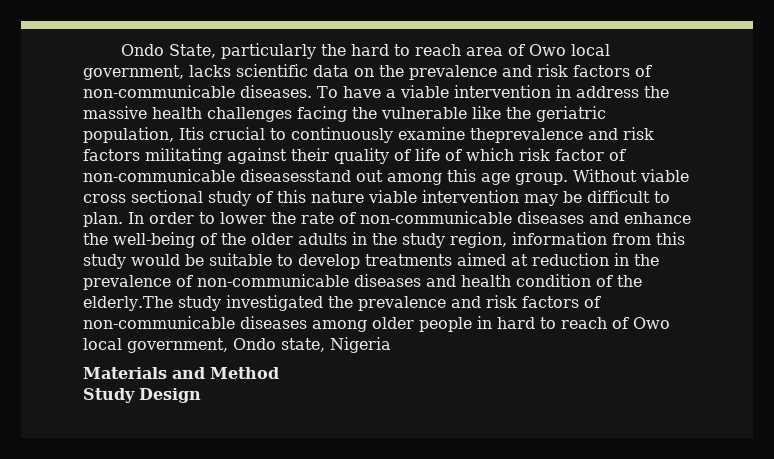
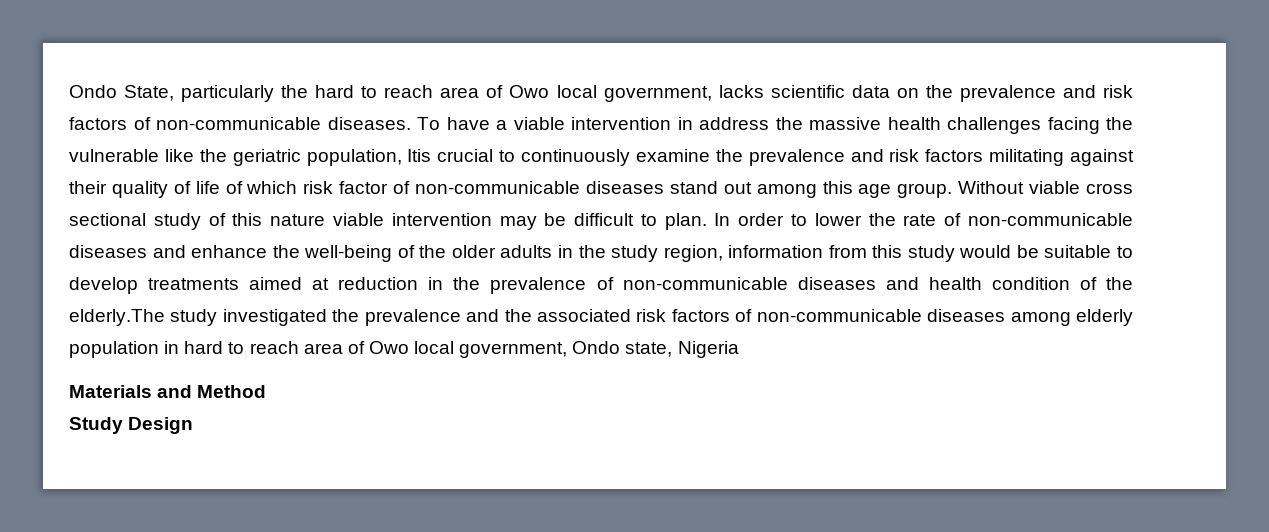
[470,128,583,143] theprevalence -> [715,149,845,166] the prevalence
[240,169,351,182] diseasesstand -> [585,181,718,194] diseases stand
(481, 302) none -> [504,309,632,322] the associated
[372,317,472,332] older people -> [1076,309,1134,326] [69,341,159,358] elderly population
(607, 323) none -> [303,343,343,354] area

